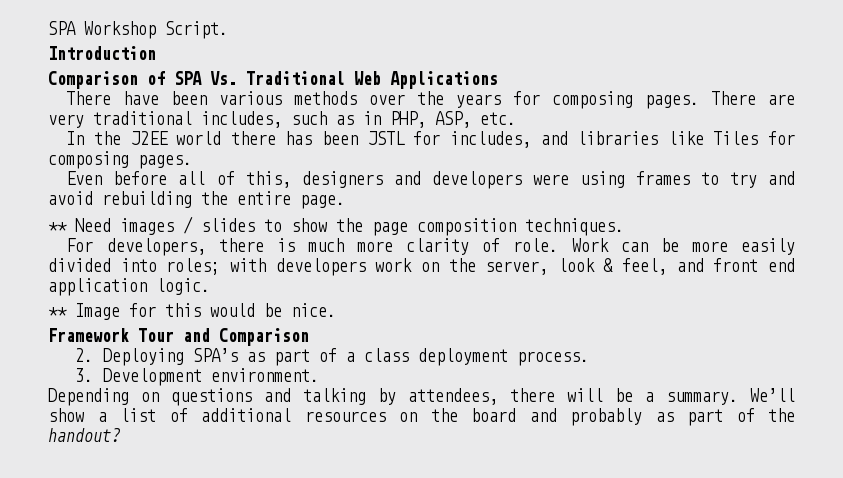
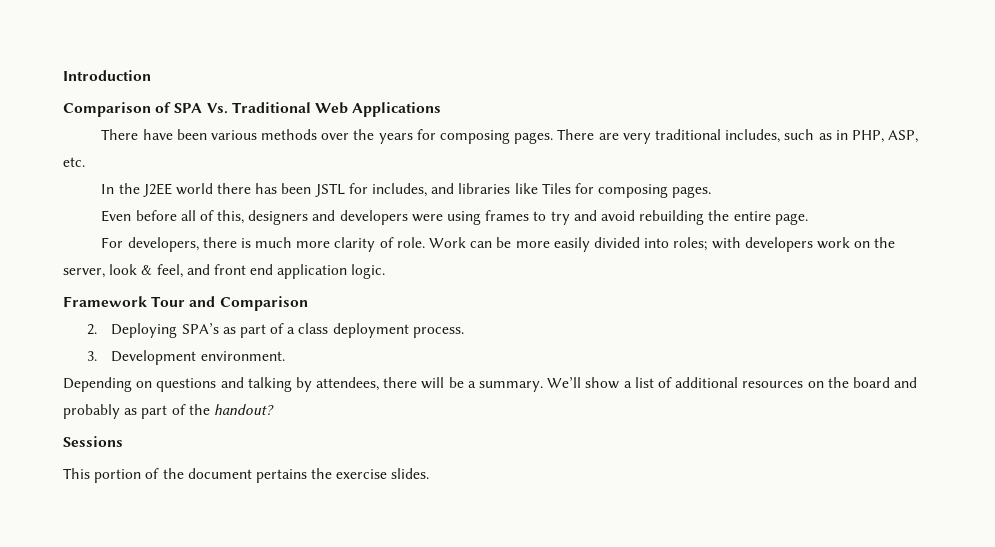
[48,21,228,39] SPA Workshop Script. // -> (63, 75) none
[48,216,624,236] // ** Need images / slides to show the page composition techniques. -> (808, 219) none
[48,303,336,320] // ** Image for this would be nice. -> (386, 271) none
(120, 435) none -> [63,436,123,447] [63,468,430,483] // Sessions // This portion of the document pertains the exercise slides.

